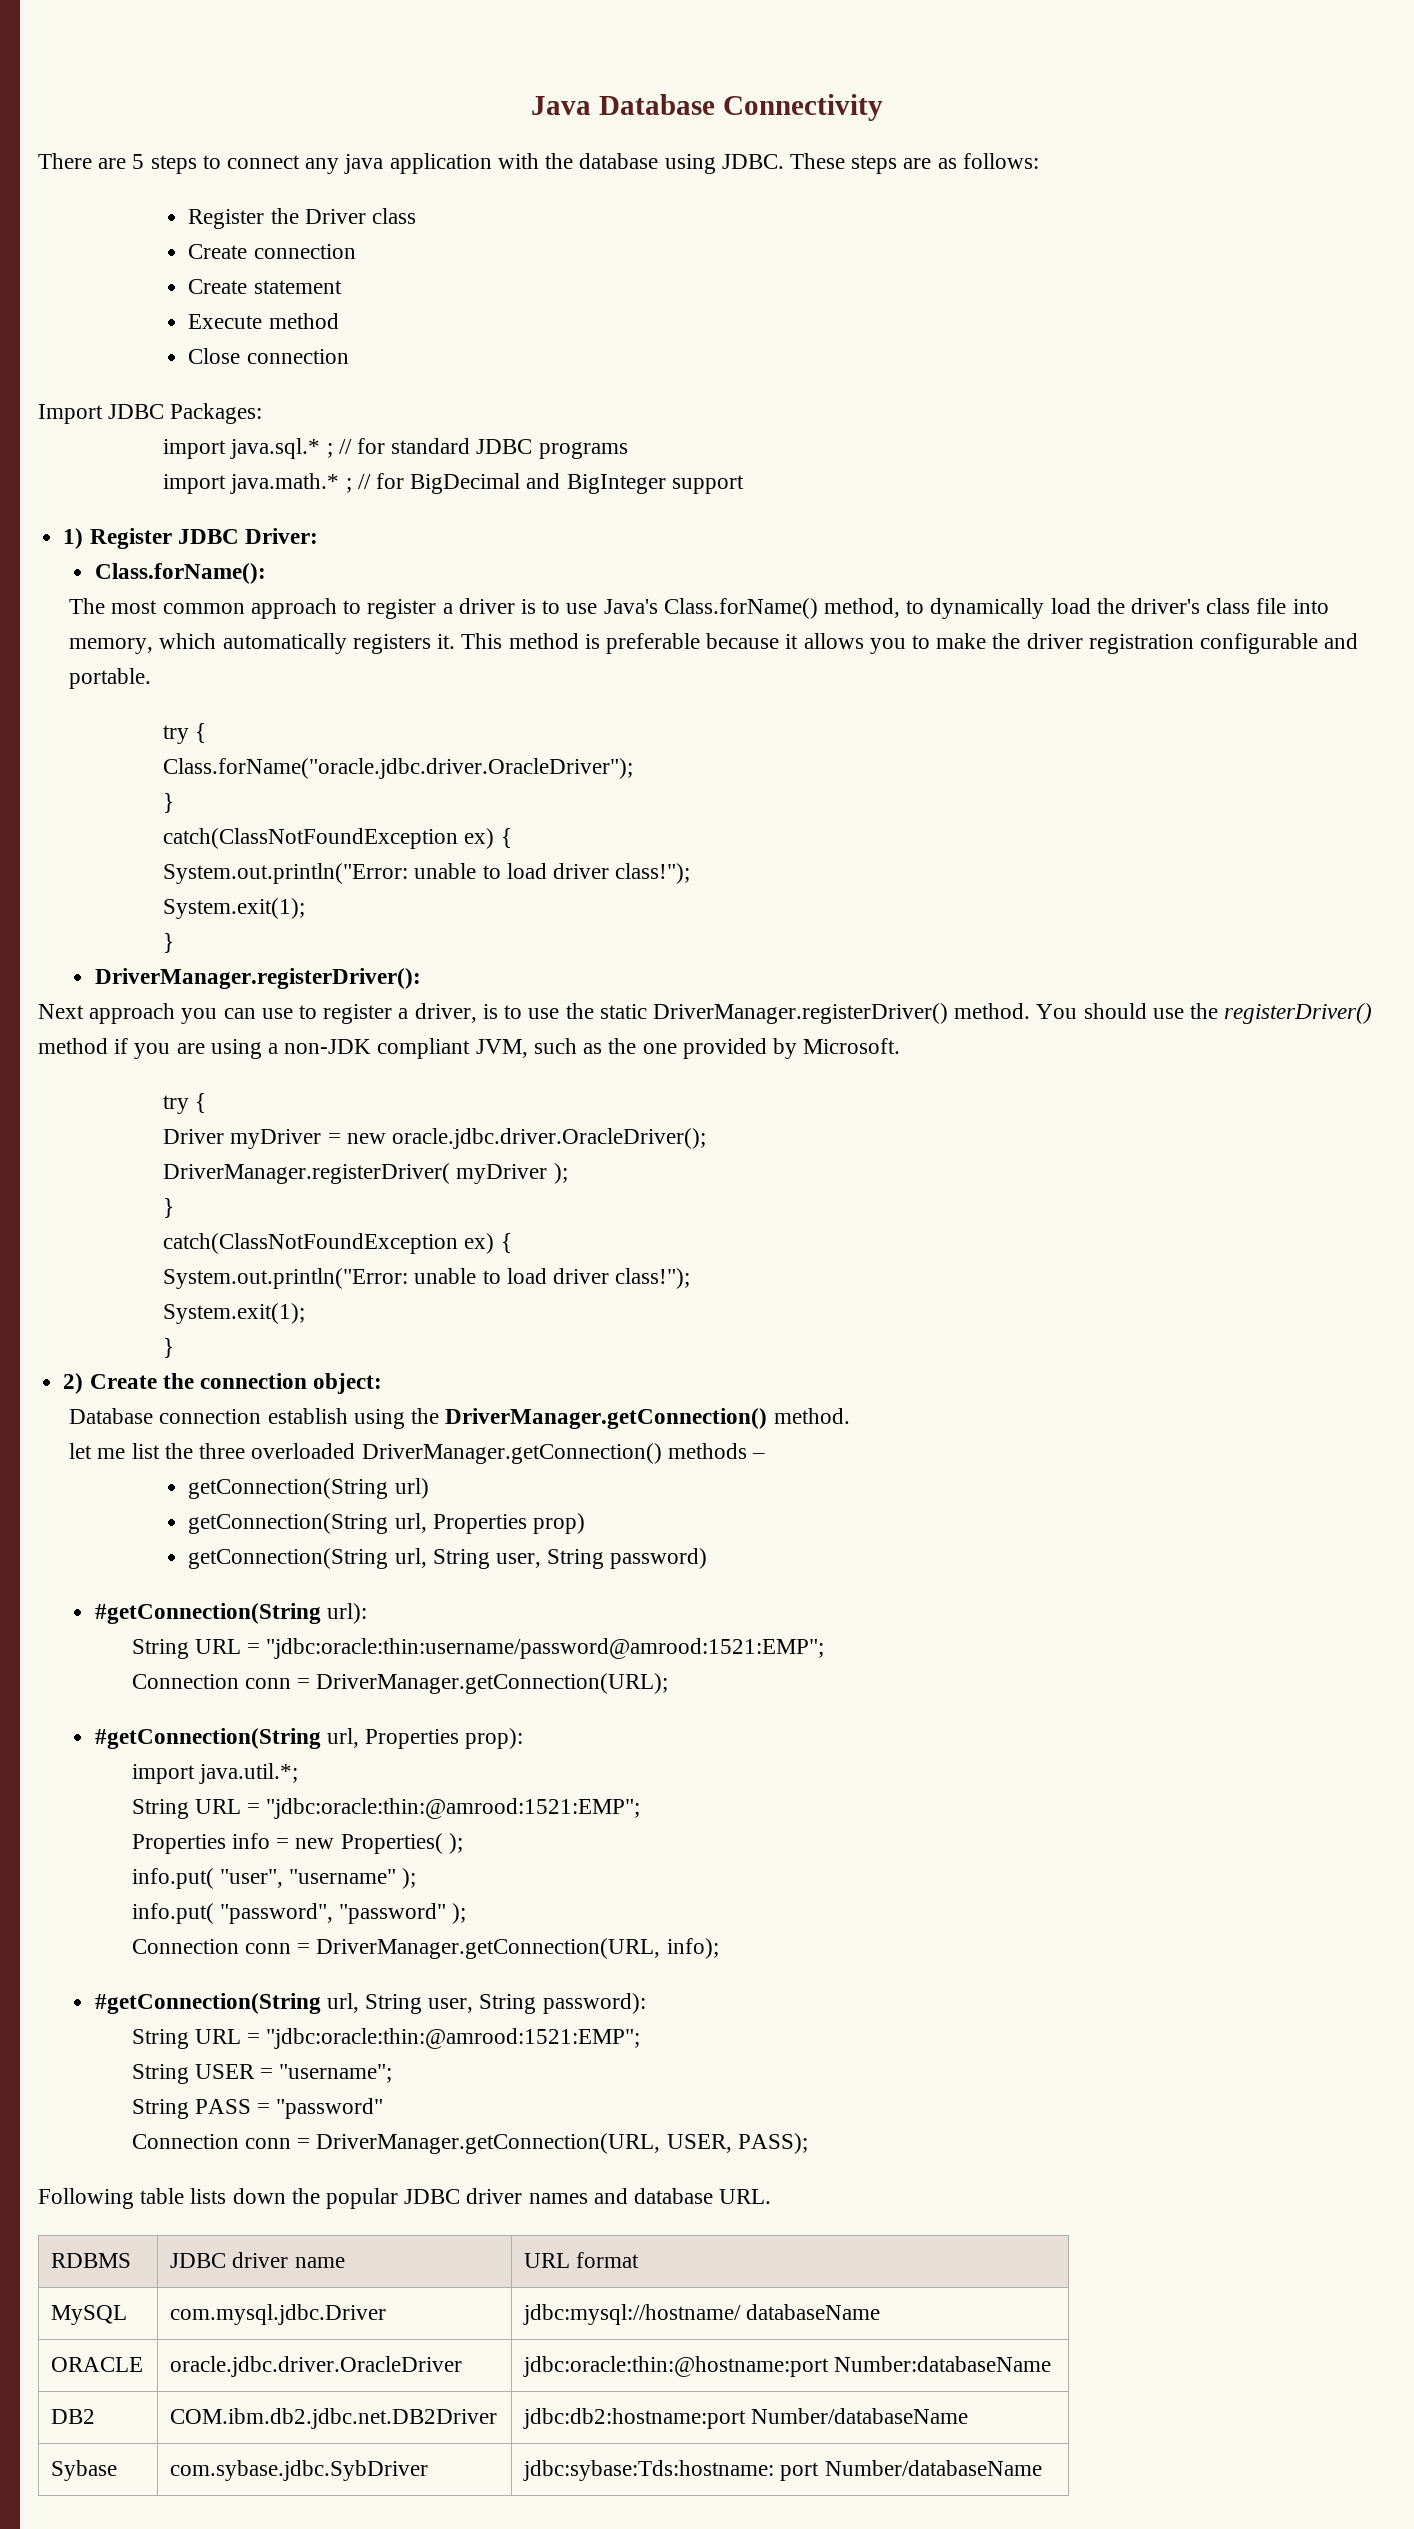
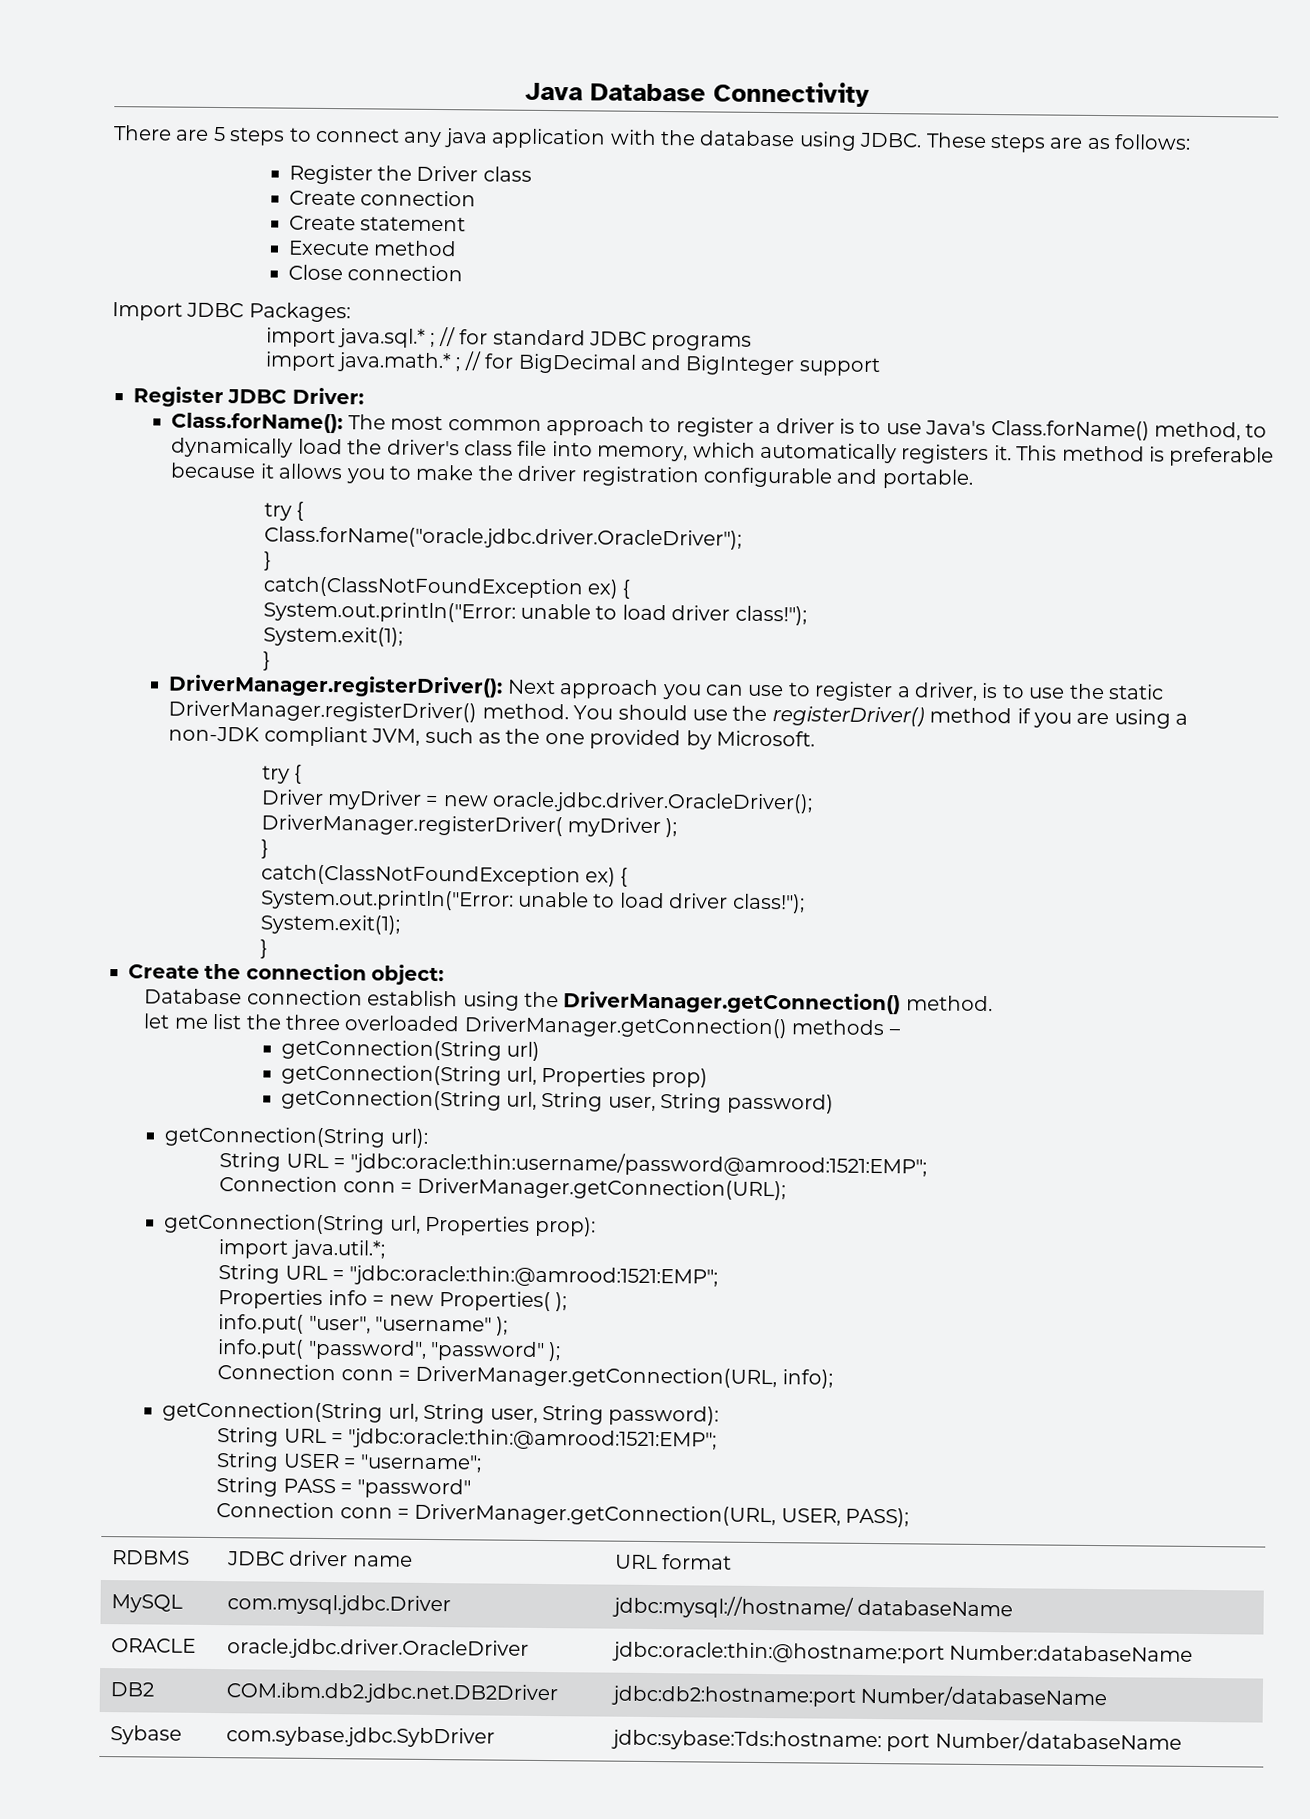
[63,528,84,549] 1) -> (881, 367) none
(266, 573) // -> (344, 423) none
(421, 978) // -> (504, 686) none
[63,1373,84,1394] 2) -> (268, 949) none
[94,1603,321,1624] #getConnection(String -> [164,1126,387,1148] getConnection(String
[94,1728,321,1749] #getConnection(String -> [164,1213,386,1235] getConnection(String
[94,1993,321,2014] #getConnection(String -> [162,1401,384,1423] getConnection(String
[38,2188,772,2209] // Following table lists down the popular JDBC driver names and database URL. -> (910, 1517) none

